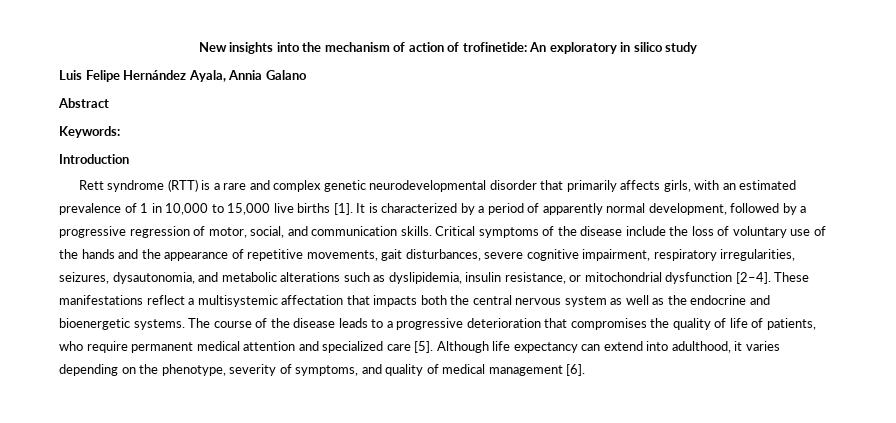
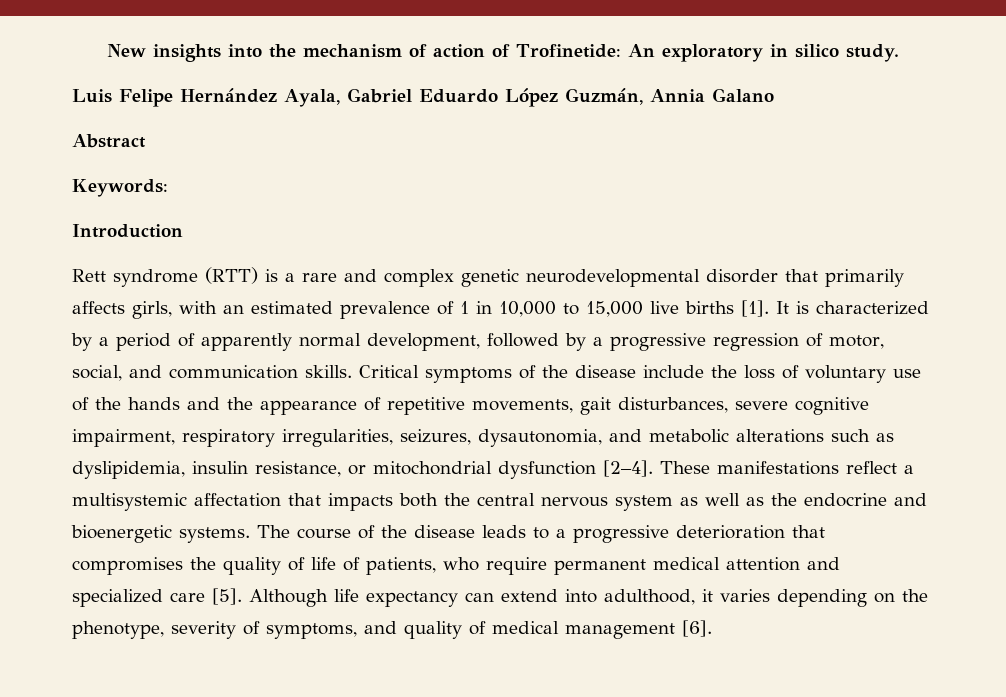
[462,42,527,52] trofinetide: -> [515,44,621,58] Trofinetide:
[665,42,698,54] study -> [845,44,900,62] study.
(226, 76) none -> [346,88,643,107] Gabriel Eduardo López Guzmán,

